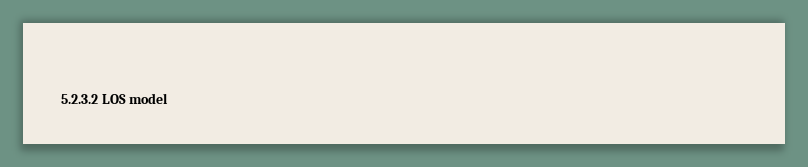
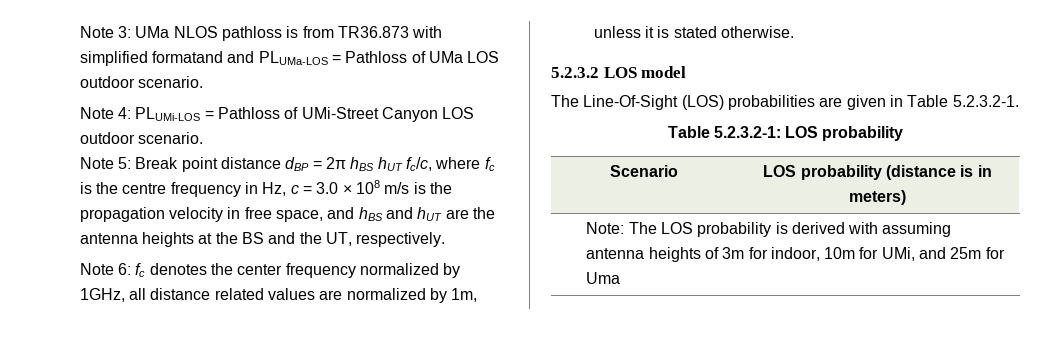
[61,93,169,104] 5.2.3.2 LOS model -> [79,26,443,41] [79,51,500,66] [79,76,204,88] [79,107,475,122] [79,132,204,144] [79,157,495,172] [79,180,452,197] [79,207,496,222] [79,232,446,247] [79,263,461,278] [79,288,478,303] [593,26,795,38] [551,66,687,78] [551,95,1019,110] [667,126,904,141] [609,165,678,177] [763,165,992,180] [849,190,906,205] [586,222,952,237] [586,247,1005,262] [586,272,621,284] Note 3: UMa NLOS pathloss is from TR36.873 with simplified formatand and PLUMa-LOS = Pathloss of UMa LOS outdoor scenario. // Note 4: PLUMi-LOS = Pathloss of UMi-Street Canyon LOS outdoor scenario. // Note 5: Break point distance dBP = 2π hBS hUT fc/c, where fc is the centre frequency in Hz, c = 3.0 × 108 m/s is the propagation velocity in free space, and hBS and hUT are the antenna heights at the BS and the UT, respectively. // Note 6: fc denotes the center frequency normalized by 1GHz, all distance related values are normalized by 1m, unless it is stated otherwise. // 5.2.3.2 LOS model // The Line-Of-Sight (LOS) probabilities are given in Table 5.2.3.2-1. // Table 5.2.3.2-1: LOS probability // Scenario | LOS probability (distance is in meters) // Note: The LOS probability is derived with assuming antenna heights of 3m for indoor, 10m for UMi, and 25m for Uma

